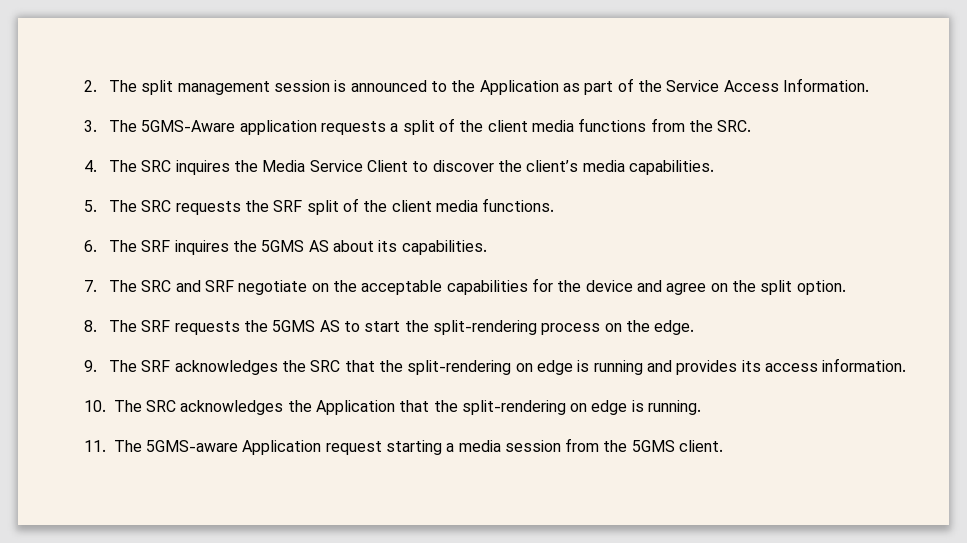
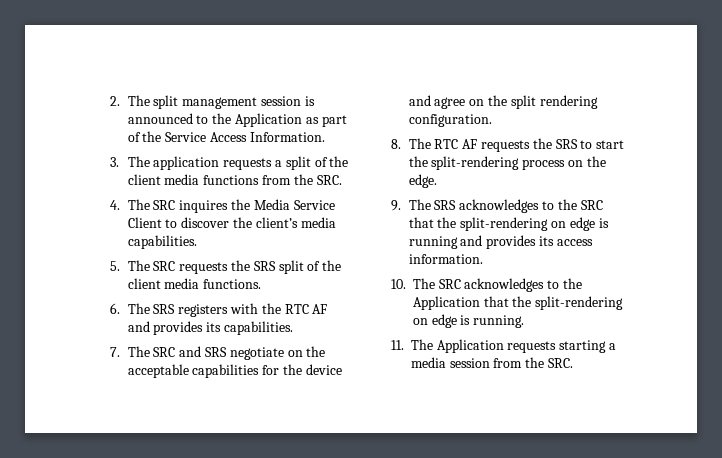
[141,120,236,132] 5GMS-Aware -> (150, 161) none
[273,200,303,212] SRF -> [253,261,276,271] SRS
[141,240,375,255] SRF inquires the 5GMS AS about -> [153,303,328,317] [127,321,204,335] SRS registers with the RTC AF and provides
[205,280,235,292] SRF -> [205,347,228,357] SRS
[796,280,846,295] option. -> [539,95,598,109] [408,114,492,127] rendering configuration.
[141,320,340,335] SRF requests the 5GMS AS -> [434,138,578,152] RTC AF requests the SRS
[141,360,278,375] SRF acknowledges -> [434,199,555,213] SRS acknowledges to
(284, 407) none -> [547,280,560,289] to
[145,440,382,455] 5GMS-aware Application request -> [436,339,557,353] Application requests
[631,440,724,452] 5GMS client. -> [547,358,573,368] SRC.

